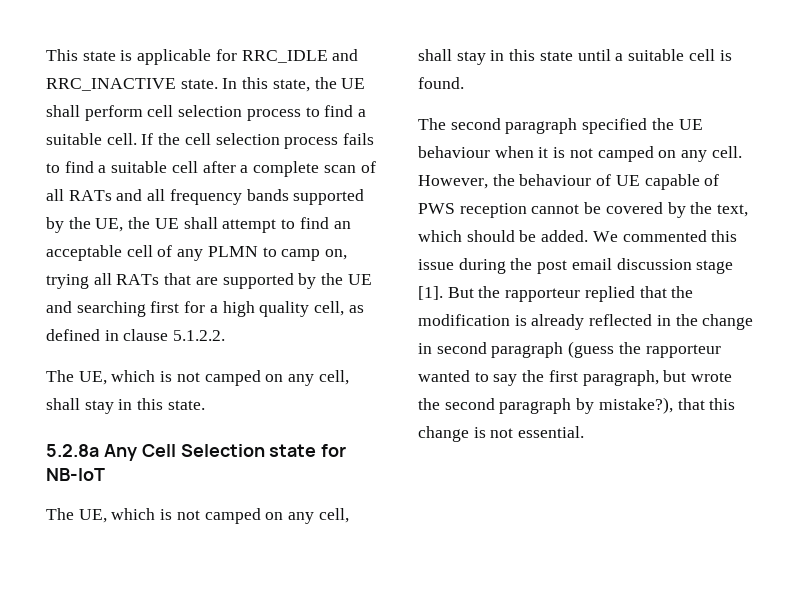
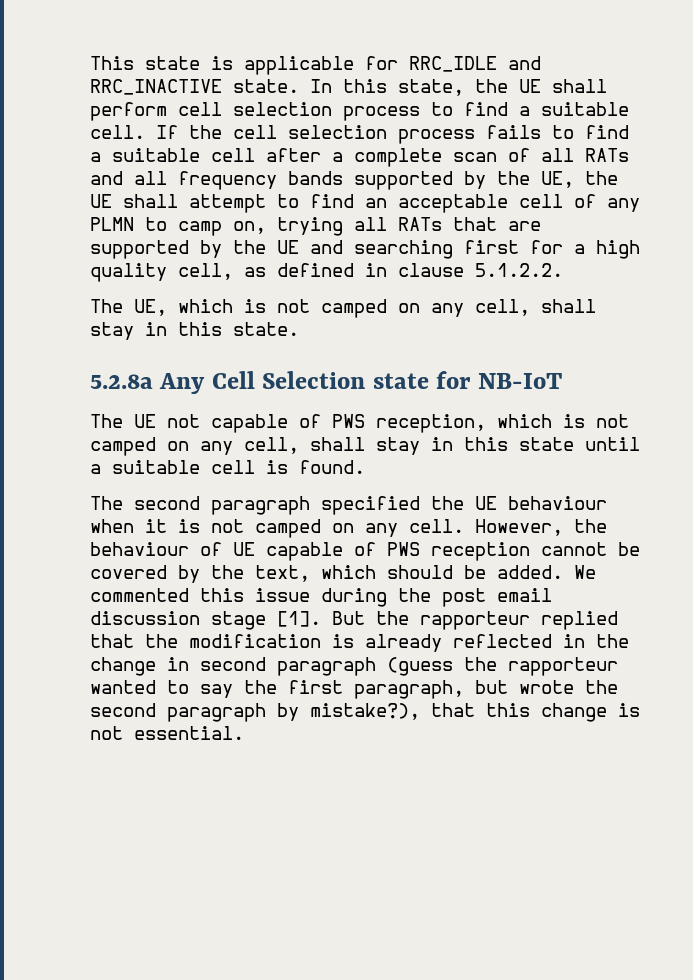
[78,509,107,523] UE, -> [134,414,486,433] UE not capable of PWS reception,

